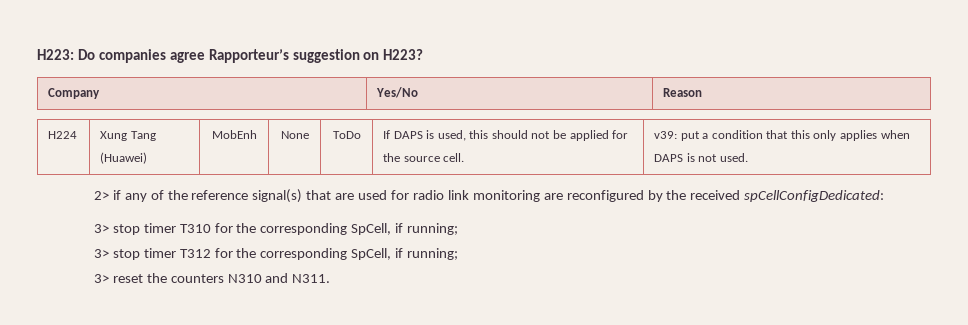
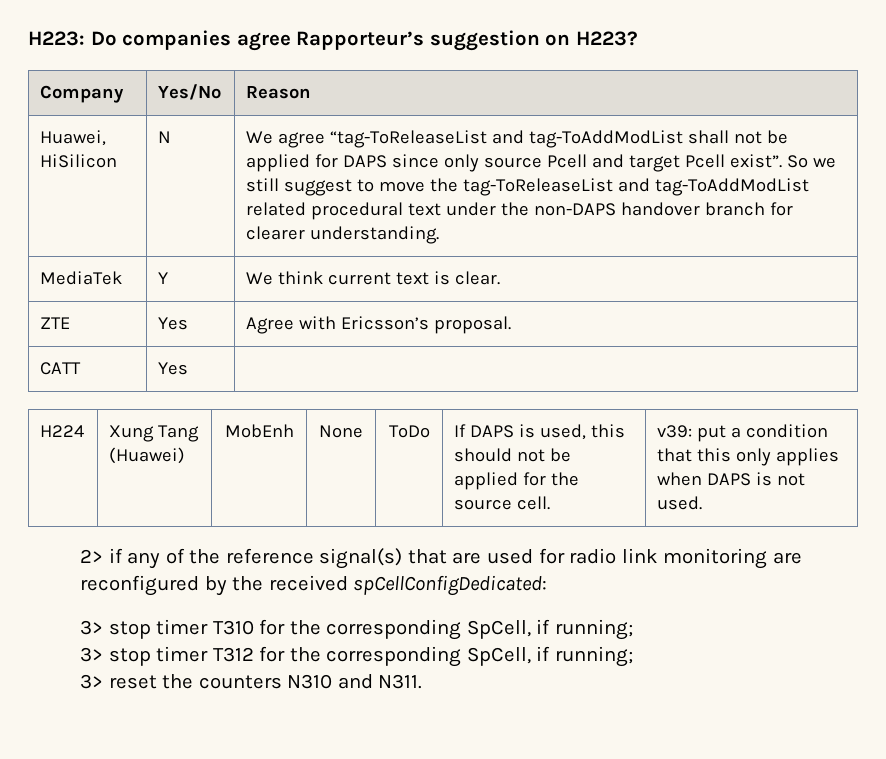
(703, 92) none -> [40,130,107,146] [40,154,118,168] [158,131,172,143] [246,130,789,148] [246,154,837,172] [246,178,810,196] [246,202,794,220] [246,226,440,244] [40,271,123,285] [158,272,169,284] [246,271,501,285] [40,317,71,329] [158,317,189,330] [246,316,512,334] [40,362,82,375] [158,362,189,375] // Huawei, HiSilicon | N | We agree “tag-ToReleaseList and tag-ToAddModList shall not be applied for DAPS since only source Pcell and target Pcell exist”. So we still suggest to move the tag-ToReleaseList and tag-ToAddModList related procedural text under the non-DAPS handover branch for clearer understanding. // MediaTek | Y | We think current text is clear. // ZTE | Yes | Agree with Ericsson’s proposal. // CATT | Yes |

